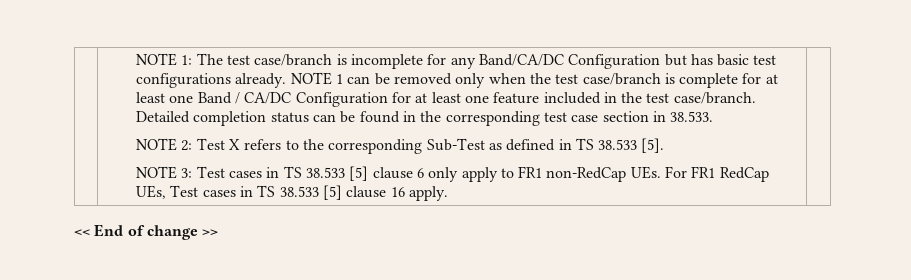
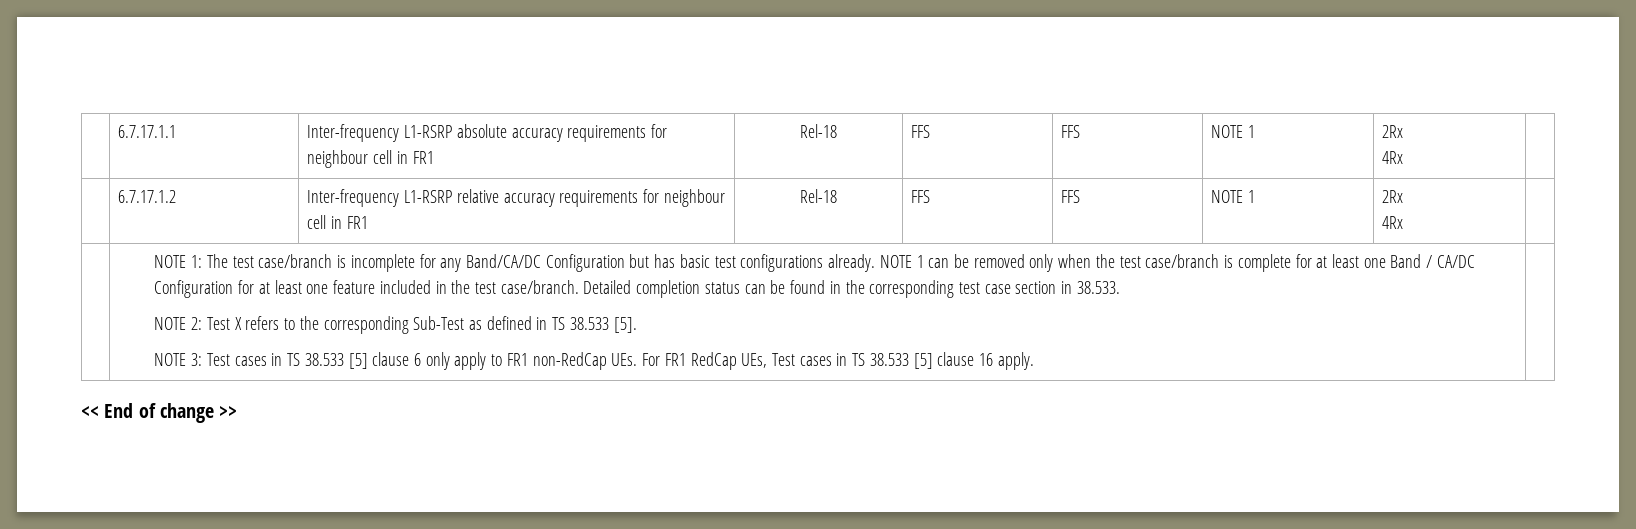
(135, 59) none -> [118,125,177,138] [307,124,668,142] [307,150,434,168] [800,124,837,138] [911,125,931,138] [1061,125,1081,138] [1211,125,1256,138] [1382,125,1404,138] [1382,151,1404,164] [118,190,177,203] [307,189,725,207] [307,215,368,229] [800,189,837,203] [911,190,931,203] [1061,190,1081,203] [1211,190,1256,203] [1382,190,1404,203] [1382,216,1404,229] | 6.7.17.1.1 | Inter-frequency L1-RSRP absolute accuracy requirements for neighbour cell in FR1 | Rel-18 | FFS | FFS | NOTE 1 | 2Rx // 4Rx | // | 6.7.17.1.2 | Inter-frequency L1-RSRP relative accuracy requirements for neighbour cell in FR1 | Rel-18 | FFS | FFS | NOTE 1 | 2Rx // 4Rx | //

